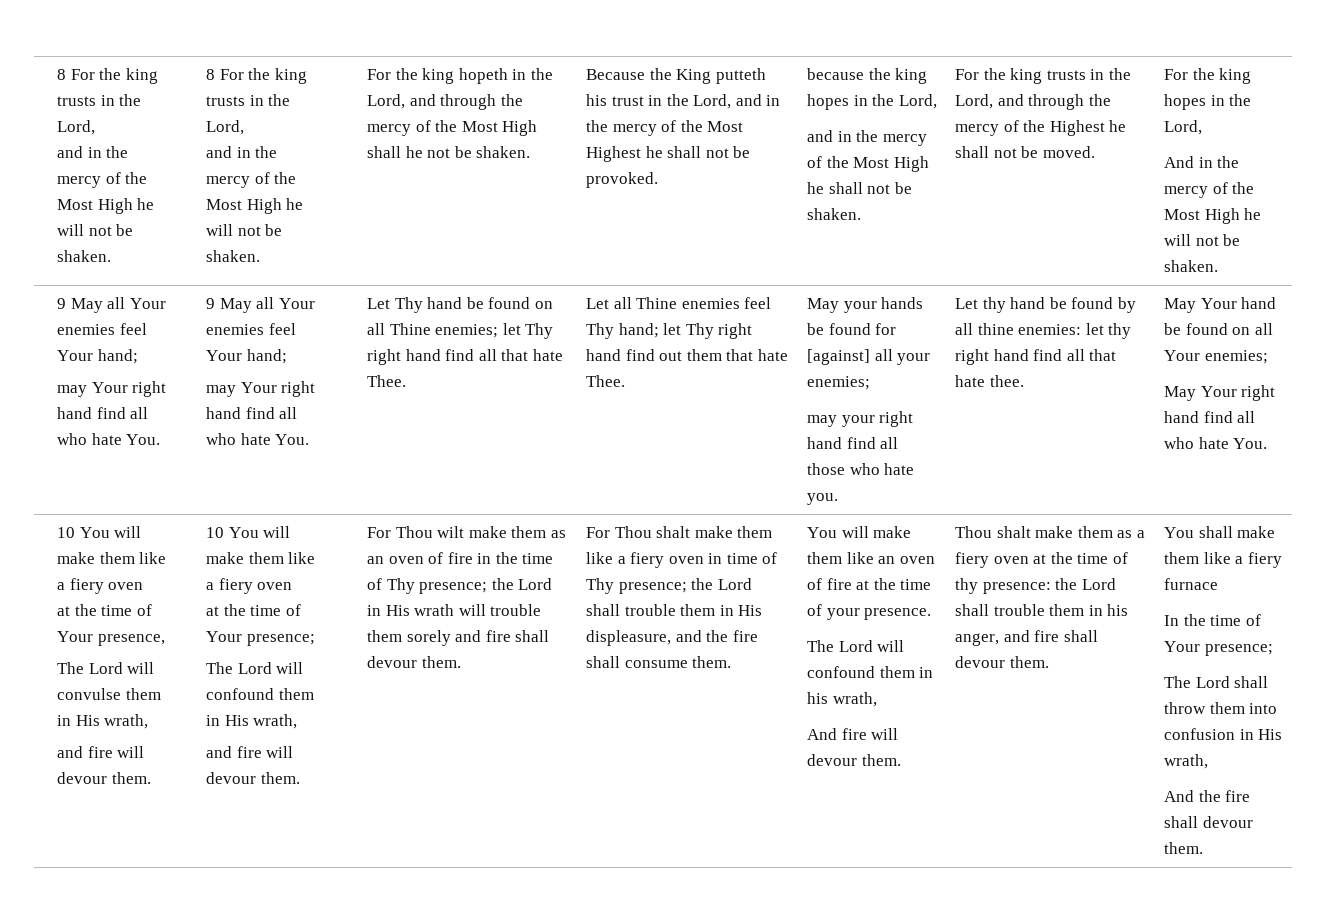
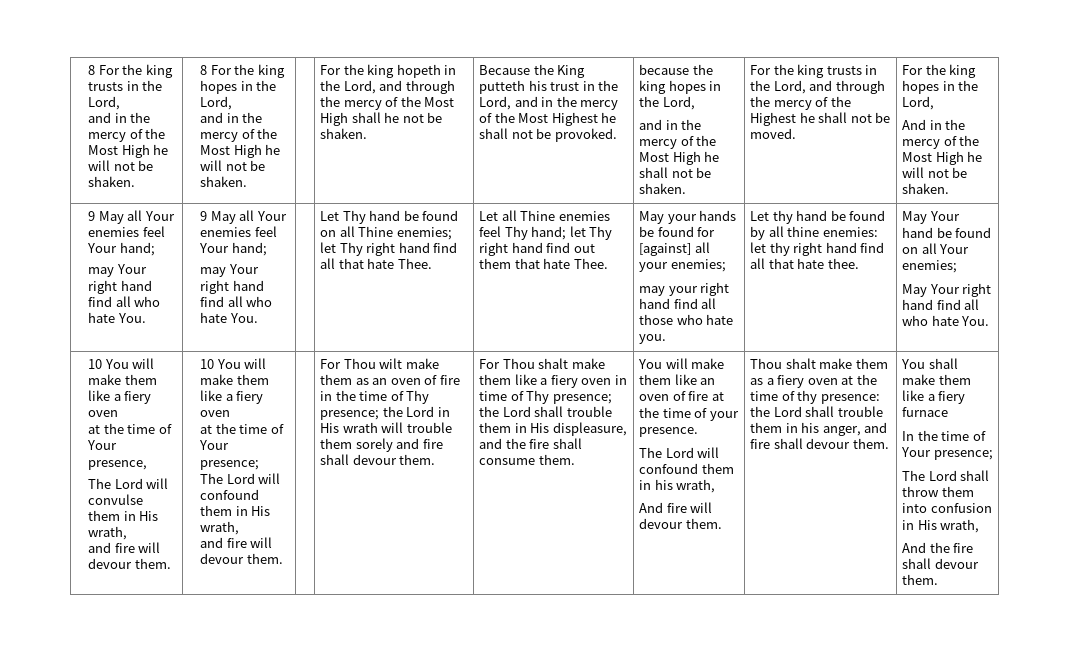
[206,96,246,106] trusts -> [199,80,237,94] hopes

